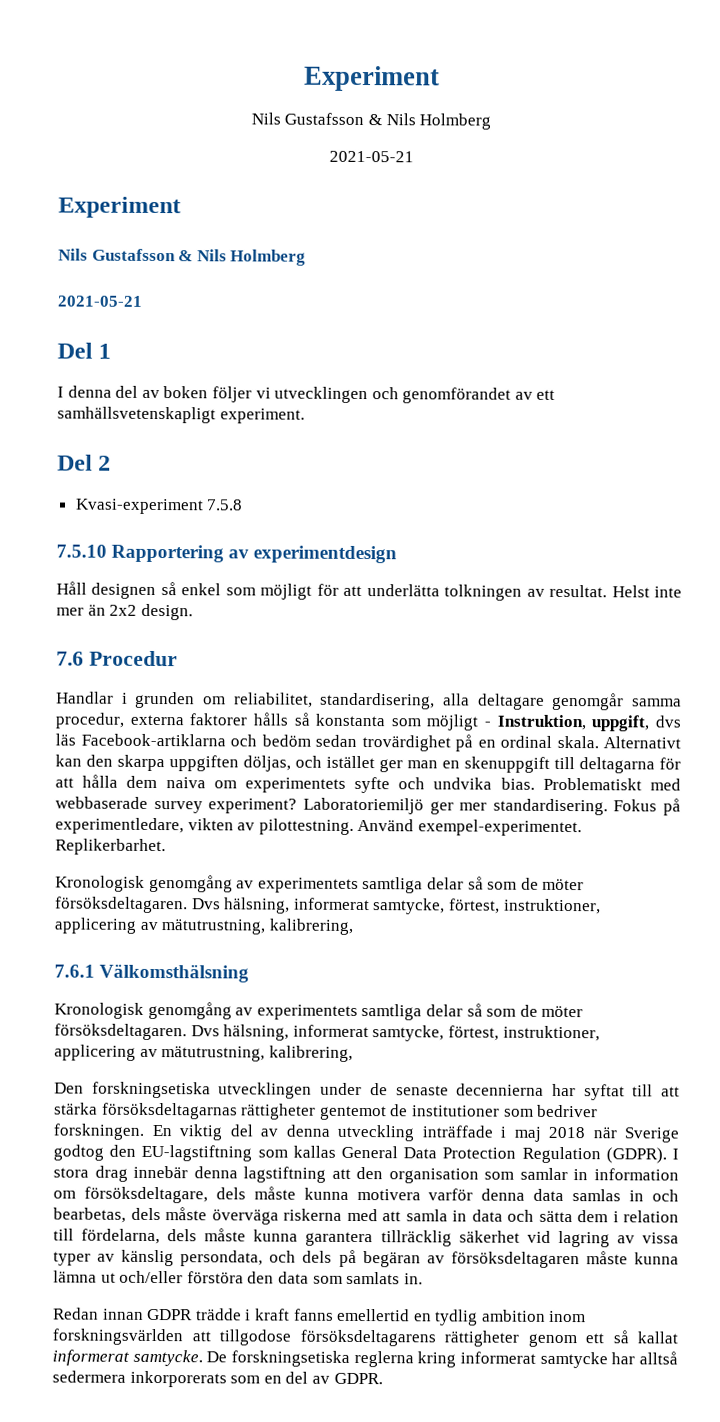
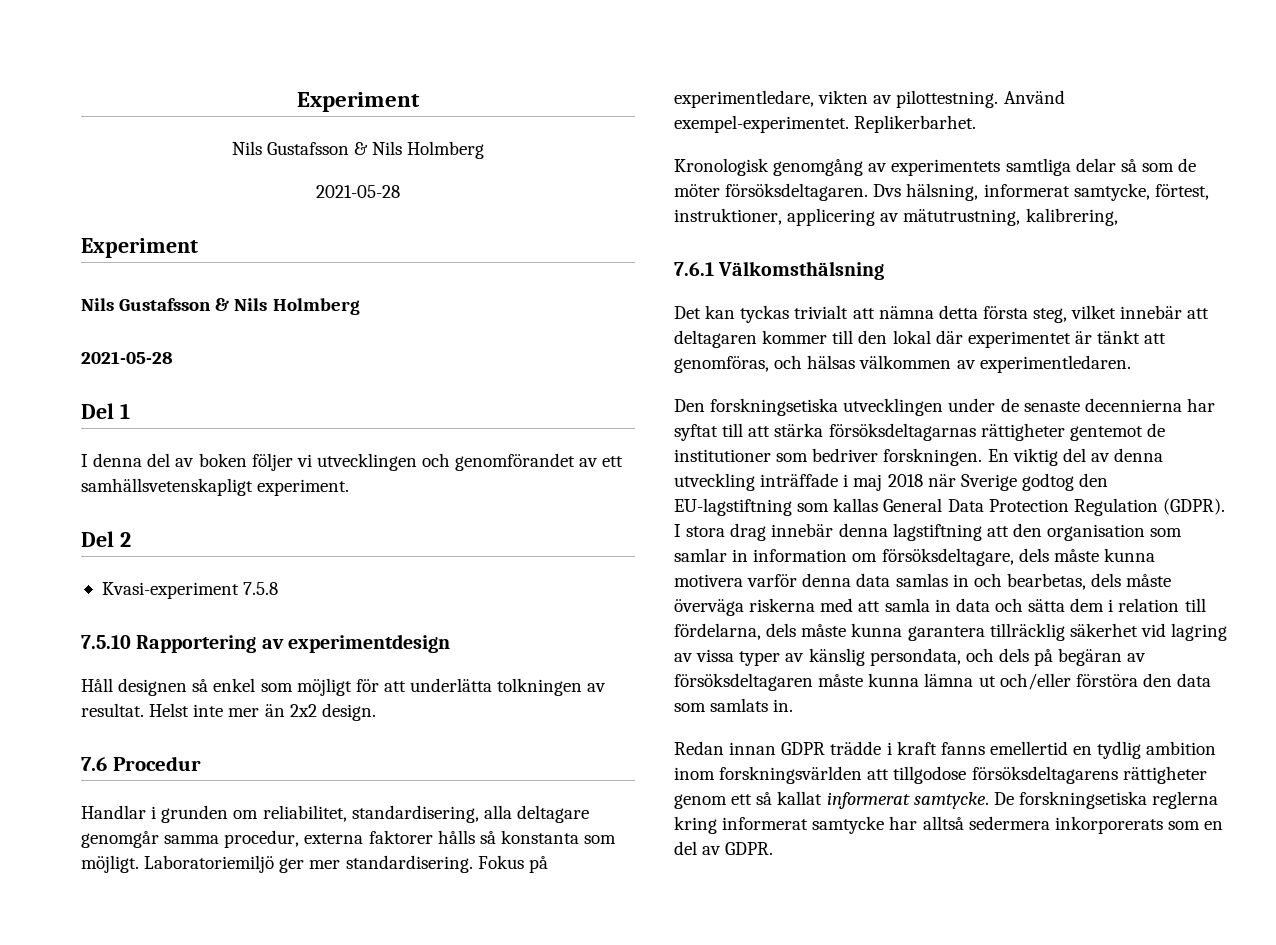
[304,65,440,92] [250,112,492,130] [328,150,414,163] [58,196,181,219] [58,248,307,266] [57,295,143,307] Experiment // Nils Gustafsson & Nils Holmberg // 2021-05-21 // Experiment // Nils Gustafsson & Nils Holmberg // 2021-05-21 -> [297,92,420,112] [231,141,485,159] [316,185,400,198] [81,238,198,258] [81,298,360,315] [81,351,173,364] Experiment // Nils Gustafsson & Nils Holmberg // 2021-05-28 // Experiment // Nils Gustafsson & Nils Holmberg // 2021-05-28
[426,714,681,732] [55,733,681,752] [55,754,681,774] [55,774,681,794] [55,796,298,814] möjligt - Instruktion, uppgift, dvs läs Facebook-artiklarna och bedöm sedan trovärdighet på en ordinal skala. Alternativt kan den skarpa uppgiften döljas, och istället ger man en skenuppgift till deltagarna för att hålla dem naiva om experimentets syfte och undvika bias. Problematiskt med webbaserade survey experiment? -> [81,855,139,873] möjligt.
[54,1001,584,1021] [54,1023,600,1042] [54,1044,353,1062] Kronologisk genomgång av experimentets samtliga delar så som de möter försöksdeltagaren. Dvs hälsning, informerat samtycke, förtest, instruktioner, applicering av mätutrustning, kalibrering, -> [674,305,1210,323] [674,330,1167,348] [674,355,1131,373] Det kan tyckas trivialt att nämna detta första steg, vilket innebär att deltagaren kommer till den lokal där experimentet är tänkt att genomföras, och hälsas välkommen av experimentledaren.

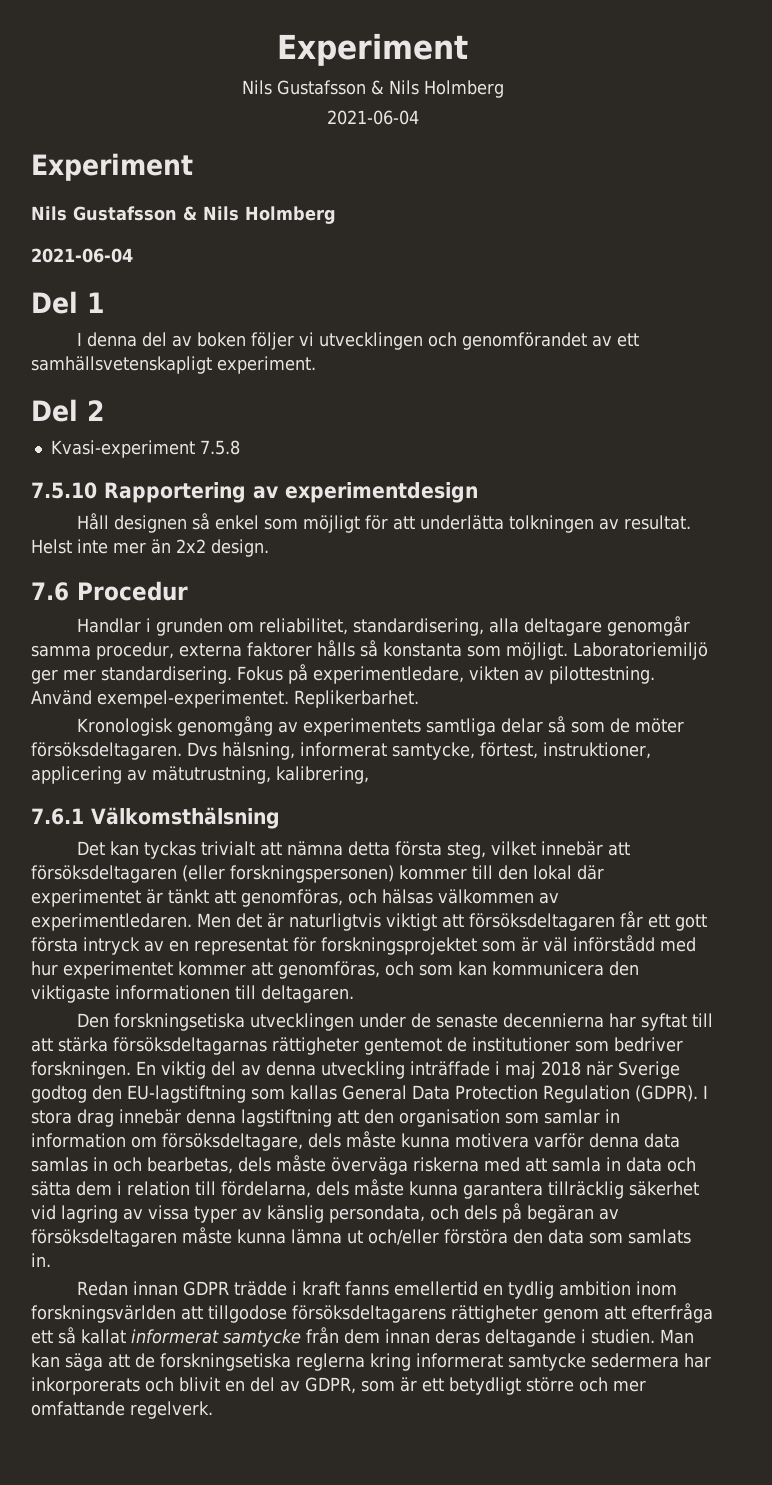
[297,92,420,112] [231,141,485,159] [316,185,400,198] [81,238,198,258] [81,298,360,315] [81,351,173,364] Experiment // Nils Gustafsson & Nils Holmberg // 2021-05-28 // Experiment // Nils Gustafsson & Nils Holmberg // 2021-05-28 -> [277,33,468,66] [241,80,504,98] [326,110,419,125] [31,153,193,181] [31,206,336,224] [31,248,133,263] Experiment // Nils Gustafsson & Nils Holmberg // 2021-06-04 // Experiment // Nils Gustafsson & Nils Holmberg // 2021-06-04
[674,330,757,348] deltagaren -> [31,865,394,883] försöksdeltagaren (eller forskningspersonen)
(1131, 364) none -> [197,911,707,931] [31,935,696,955] [31,961,639,979] [31,985,354,1003] Men det är naturligtvis viktigt att försöksdeltagaren får ett gott första intryck av en representat för forskningsprojektet som är väl införstådd med hur experimentet kommer att genomföras, och som kan kommunicera den viktigaste informationen till deltagaren.
(727, 801) none -> [604,1303,713,1323] att efterfråga
[913,792,1014,809] samtycke. De -> [223,1327,694,1347] [31,1353,155,1371] samtycke från dem innan deras deltagande i studien. Man kan säga att de
[889,816,1224,834] [674,841,774,855] har alltså sedermera inkorporerats som en del av GDPR. -> [591,1353,711,1368] [31,1377,646,1395] [31,1401,213,1419] sedermera har inkorporerats och blivit en del av GDPR, som är ett betydligt större och mer omfattande regelverk.

